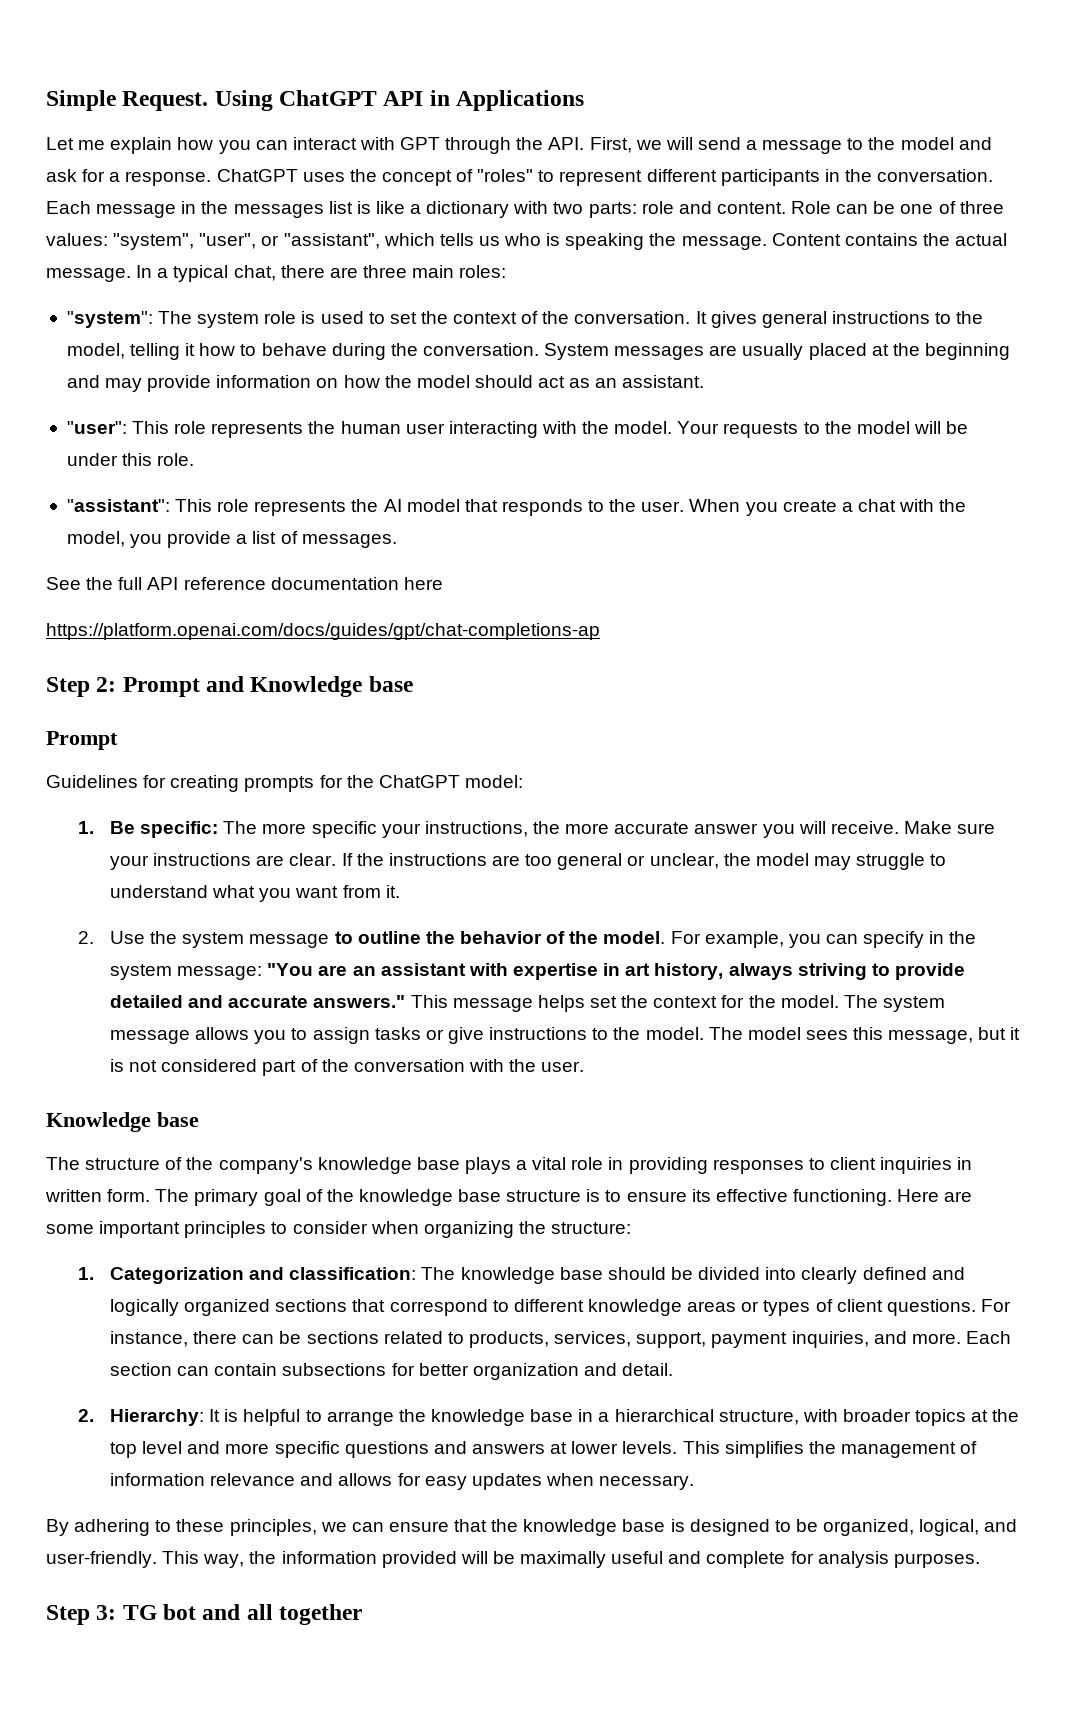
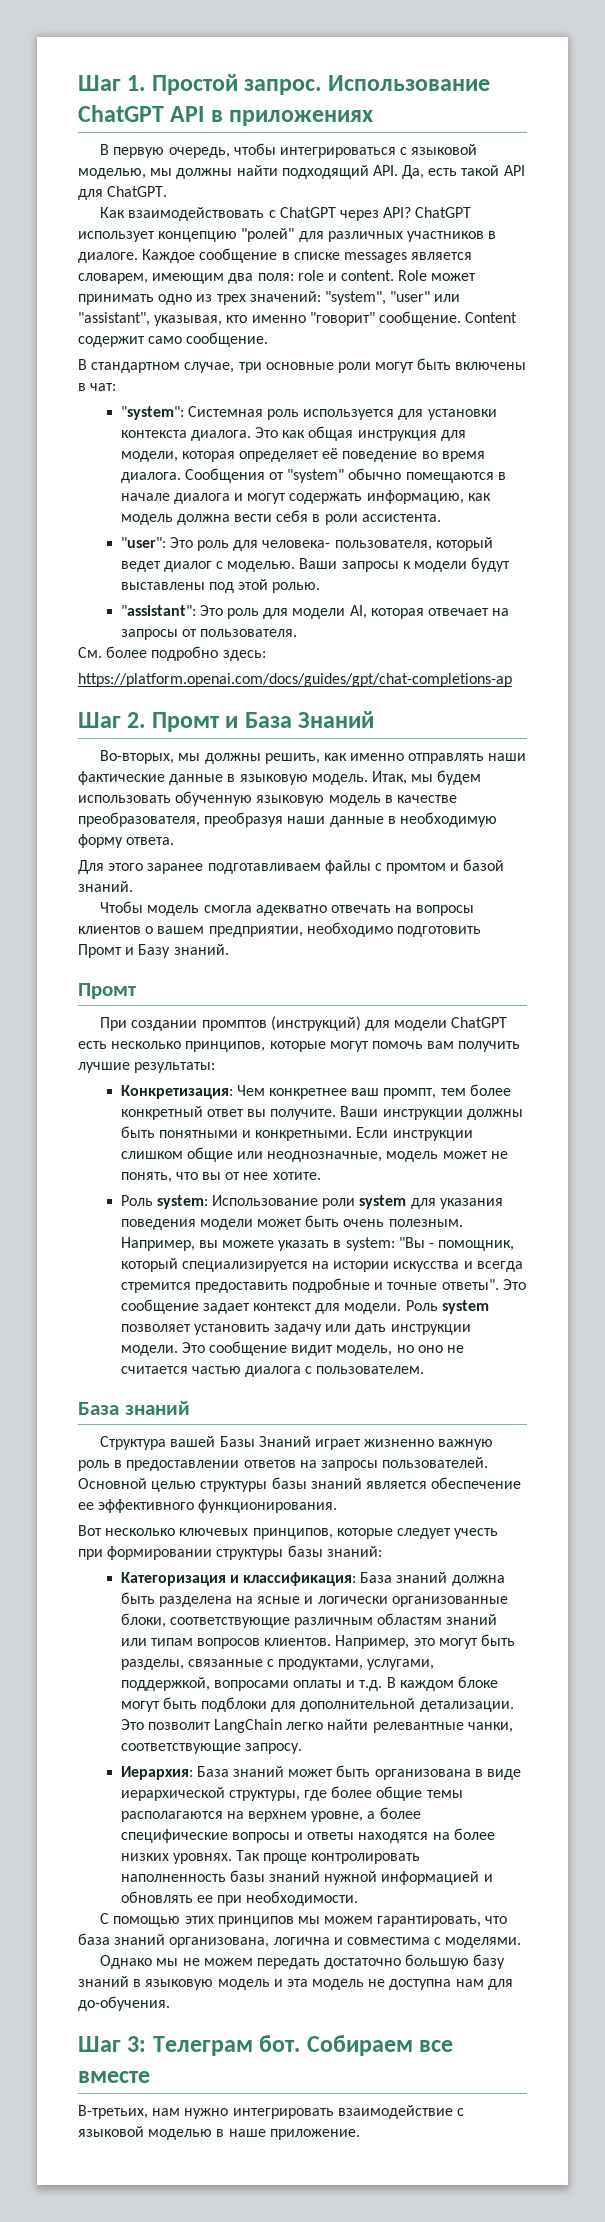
[46,90,585,111] [46,137,992,154] [46,169,994,186] [46,201,1004,218] [46,233,1008,250] [46,265,507,282] [66,311,984,328] [66,343,1010,360] [66,375,705,392] [66,421,969,438] [66,453,195,466] [66,499,967,516] [66,531,397,548] [46,577,443,590] [46,623,600,640] [46,676,413,697] [46,731,118,750] [46,775,523,792] [78,821,996,838] [110,853,947,870] [110,885,400,902] [78,931,977,948] [110,963,965,980] [110,995,945,1012] [110,1027,1021,1044] [110,1059,585,1076] [46,1112,199,1132] [46,1157,973,1174] [45,1189,973,1206] [46,1221,632,1238] [78,1267,965,1284] [110,1299,1011,1316] [110,1331,1011,1348] [110,1363,674,1380] [78,1409,1020,1426] [110,1441,978,1458] [110,1473,695,1490] [46,1519,1018,1536] [46,1551,980,1568] [46,1604,363,1625] Simple Request. Using ChatGPT API in Applications // Let me explain how you can interact with GPT through the API. First, we will send a message to the model and ask for a response. ChatGPT uses the concept of "roles" to represent different participants in the conversation. Each message in the messages list is like a dictionary with two parts: role and content. Role can be one of three values: "system", "user", or "assistant", which tells us who is speaking the message. Content contains the actual message. In a typical chat, there are three main roles: // "system": The system role is used to set the context of the conversation. It gives general instructions to the model, telling it how to behave during the conversation. System messages are usually placed at the beginning and may provide information on how the model should act as an assistant. // "user": This role represents the human user interacting with the model. Your requests to the model will be under this role. // "assistant": This role represents the AI model that responds to the user. When you create a chat with the model, you provide a list of messages. // See the full API reference documentation here // https://platform.openai.com/docs/guides/gpt/chat-completions-ap // Step 2: Prompt and Knowledge base // Prompt // Guidelines for creating prompts for the ChatGPT model: // 1. Be specific: The more specific your instructions, the more accurate answer you will receive. Make sure your instructions are clear. If the instructions are too general or unclear, the model may struggle to understand what you want from it. // 2. Use the system message to outline the behavior of the model. For example, you can specify in the system message: "You are an assistant with expertise in art history, always striving to provide detailed and accurate answers." This message helps set the context for the model. The system message allows you to assign tasks or give instructions to the model. The model sees this message, but it is not considered part of the conversation with the user. // Knowledge base // The structure of the company's knowledge base plays a vital role in providing responses to client inquiries in written form. The primary goal of the knowledge base structure is to ensure its effective functioning. Here are some important principles to consider when organizing the structure: // 1. Categorization and classification: The knowledge base should be divided into clearly defined and logically organized sections that correspond to different knowledge areas or types of client questions. For instance, there can be sections related to products, services, support, payment inquiries, and more. Each section can contain subsections for better organization and detail. // 2. Hierarchy: It is helpful to arrange the knowledge base in a hierarchical structure, with broader topics at the top level and more specific questions and answers at lower levels. This simplifies the management of information relevance and allows for easy updates when necessary. // By adhering to these principles, we can ensure that the knowledge base is designed to be organized, logical, and user-friendly. This way, the information provided will be maximally useful and complete for analysis purposes. // Step 3: TG bot and all together -> [78,74,490,95] [78,105,374,126] [100,143,478,158] [78,165,525,179] [78,186,168,200] [100,207,472,221] [78,228,497,242] [78,248,473,263] [78,270,477,284] [78,291,461,305] [78,311,518,326] [78,332,269,347] [78,358,527,373] [78,383,117,391] [120,406,497,420] [120,426,466,441] [120,448,485,462] [120,468,506,483] [120,490,491,504] [120,510,441,525] [120,537,493,551] [120,557,511,572] [120,579,321,593] [120,605,510,619] [120,629,298,640] [78,646,266,661] [78,673,512,687] [78,711,375,732] [100,750,527,764] [78,770,482,785] [78,791,457,806] [78,812,497,827] [78,834,175,848] [78,859,505,874] [78,881,133,892] [100,901,475,916] [78,922,481,937] [78,944,229,958] [78,983,137,999] [100,1016,508,1031] [78,1041,521,1052] [78,1062,216,1073] [120,1084,511,1099] [120,1106,523,1120] [120,1126,473,1141] [120,1147,508,1162] [120,1172,321,1183] [120,1195,503,1209] [120,1215,463,1230] [120,1237,515,1251] [120,1258,523,1272] [120,1278,526,1293] [120,1299,489,1314] [120,1324,471,1335] [120,1341,465,1356] [120,1366,425,1377] [78,1401,190,1415] [100,1436,494,1450] [78,1457,489,1471] [78,1477,522,1492] [78,1499,338,1513] [78,1525,499,1539] [78,1545,382,1560] [120,1572,505,1586] [120,1592,508,1607] [120,1613,498,1628] [120,1634,516,1649] [120,1659,435,1670] [120,1676,499,1691] [120,1697,514,1712] [120,1719,513,1733] [120,1743,302,1754] [120,1765,522,1780] [120,1786,463,1801] [120,1807,421,1822] [120,1828,495,1843] [120,1850,421,1864] [120,1870,493,1885] [120,1891,359,1906] [100,1913,508,1927] [78,1933,522,1948] [100,1954,506,1969] [78,1976,513,1990] [78,1996,170,2011] [78,2035,454,2056] [78,2071,150,2083] [78,2105,464,2119] [78,2126,360,2140] Шаг 1. Простой запрос. Использование ChatGPT API в приложениях // В первую очередь, чтобы интегрироваться с языковой моделью, мы должны найти подходящий API. Да, есть такой API для ChatGPT. // Как взаимодействовать с ChatGPT через API? ChatGPT использует концепцию "ролей" для различных участников в диалоге. Каждое сообщение в списке messages является словарем, имеющим два поля: role и content. Role может принимать одно из трех значений: "system", "user" или "assistant", указывая, кто именно "говорит" сообщение. Content содержит само сообщение. // В стандартном случае, три основные роли могут быть включены в чат: // "system": Системная роль используется для установки контекста диалога. Это как общая инструкция для модели, которая определяет её поведение во время диалога. Сообщения от "system" обычно помещаются в начале диалога и могут содержать информацию, как модель должна вести себя в роли ассистента. // "user": Это роль для человека- пользователя, который ведет диалог с моделью. Ваши запросы к модели будут выставлены под этой ролью. // "assistant": Это роль для модели AI, которая отвечает на запросы от пользователя. // См. более подробно здесь: // https://platform.openai.com/docs/guides/gpt/chat-completions-ap // Шаг 2. Промт и База Знаний // Во-вторых, мы должны решить, как именно отправлять наши фактические данные в языковую модель. Итак, мы будем использовать обученную языковую модель в качестве преобразователя, преобразуя наши данные в необходимую форму ответа. // Для этого заранее подготавливаем файлы с промтом и базой знаний. // Чтобы модель смогла адекватно отвечать на вопросы клиентов о вашем предприятии, необходимо подготовить Промт и Базу знаний. // Промт // При создании промптов (инструкций) для модели ChatGPT есть несколько принципов, которые могут помочь вам получить лучшие результаты: // Конкретизация: Чем конкретнее ваш промпт, тем более конкретный ответ вы получите. Ваши инструкции должны быть понятными и конкретными. Если инструкции слишком общие или неоднозначные, модель может не понять, что вы от нее хотите. // Роль system: Использование роли system для указания поведения модели может быть очень полезным. Например, вы можете указать в system: "Вы - помощник, который специализируется на истории искусства и всегда стремится предоставить подробные и точные ответы". Это сообщение задает контекст для модели. Роль system позволяет установить задачу или дать инструкции модели. Это сообщение видит модель, но оно не считается частью диалога с пользователем. // База знаний // Структура вашей Базы Знаний играет жизненно важную роль в предоставлении ответов на запросы пользователей. Основной целью структуры базы знаний является обеспечение ее эффективного функционирования. // Вот несколько ключевых принципов, которые следует учесть при формировании структуры базы знаний: // Категоризация и классификация: База знаний должна быть разделена на ясные и логически организованные блоки, соответствующие различным областям знаний или типам вопросов клиентов. Например, это могут быть разделы, связанные с продуктами, услугами, поддержкой, вопросами оплаты и т.д. В каждом блоке могут быть подблоки для дополнительной детализации. Это позволит LangChain легко найти релевантные чанки, соответствующие запросу. // Иерархия: База знаний может быть организована в виде иерархической структуры, где более общие темы располагаются на верхнем уровне, а более специфические вопросы и ответы находятся на более низких уровнях. Так проще контролировать наполненность базы знаний нужной информацией и обновлять ее при необходимости. // С помощью этих принципов мы можем гарантировать, что база знаний организована, логична и совместима с моделями. // Однако мы не можем передать достаточно большую базу знаний в языковую модель и эта модель не доступна нам для до-обучения. // Шаг 3: Телеграм бот. Собираем все вместе // В-третьих, нам нужно интегрировать взаимодействие с языковой моделью в наше приложение.

